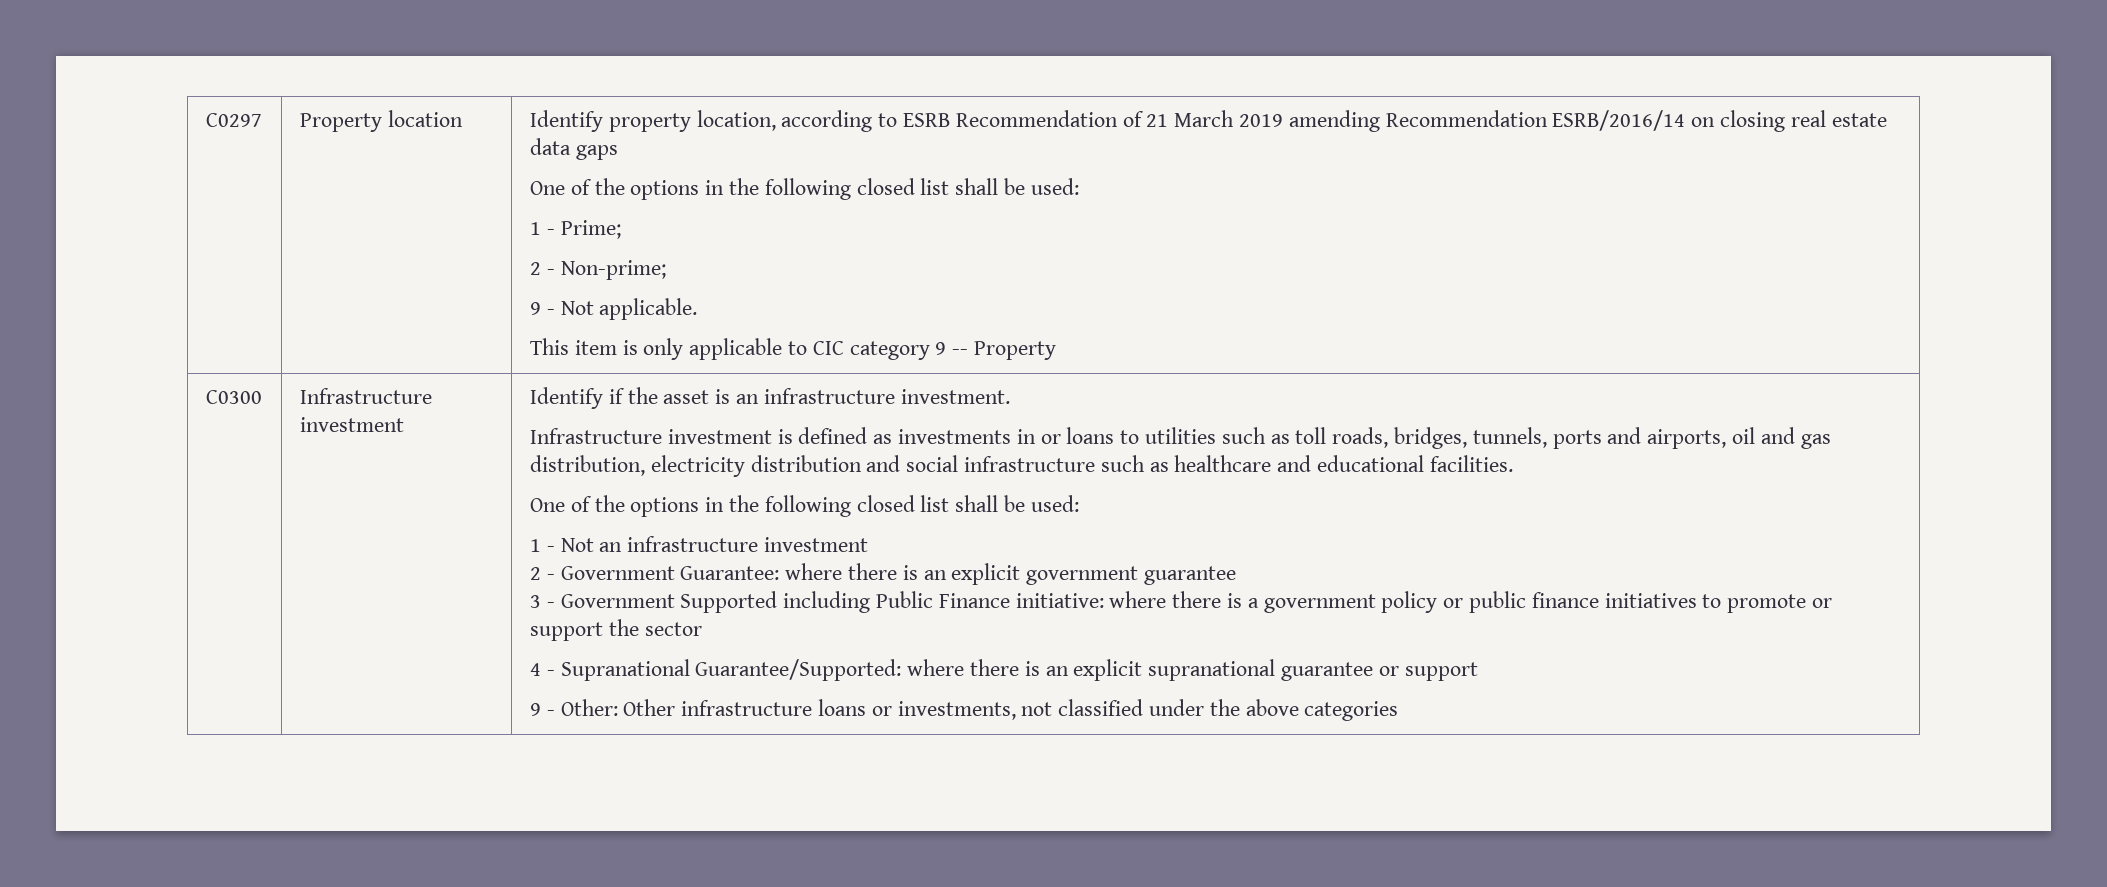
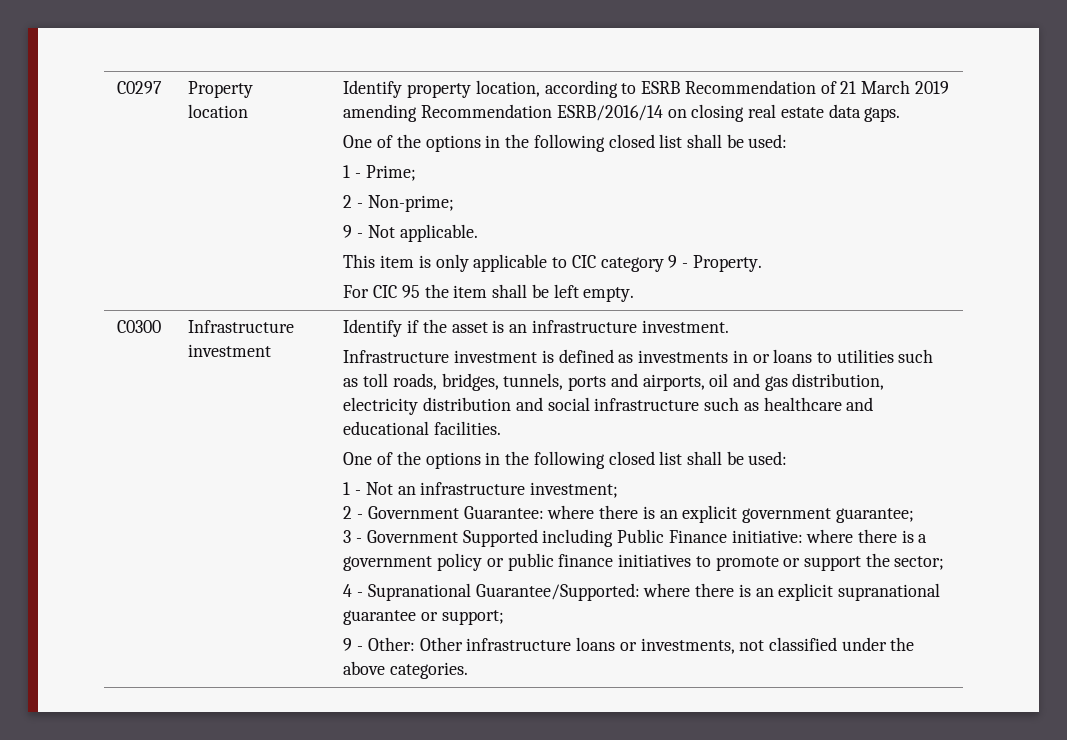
[575,145,618,160] gaps -> [864,107,901,122] gaps.
[952,341,1057,360] -- Property -> [681,255,762,272] [343,284,635,302] - Property. // For CIC 95 the item shall be left empty.
[763,537,868,552] investment -> [530,482,619,498] investment;
[1144,566,1237,585] guarantee -> [835,508,914,523] guarantee;
[644,622,702,636] sector -> [894,556,945,570] sector;
[1404,662,1478,681] support -> [441,610,504,625] support;
[1304,701,1399,721] categories -> [390,662,469,679] categories.

